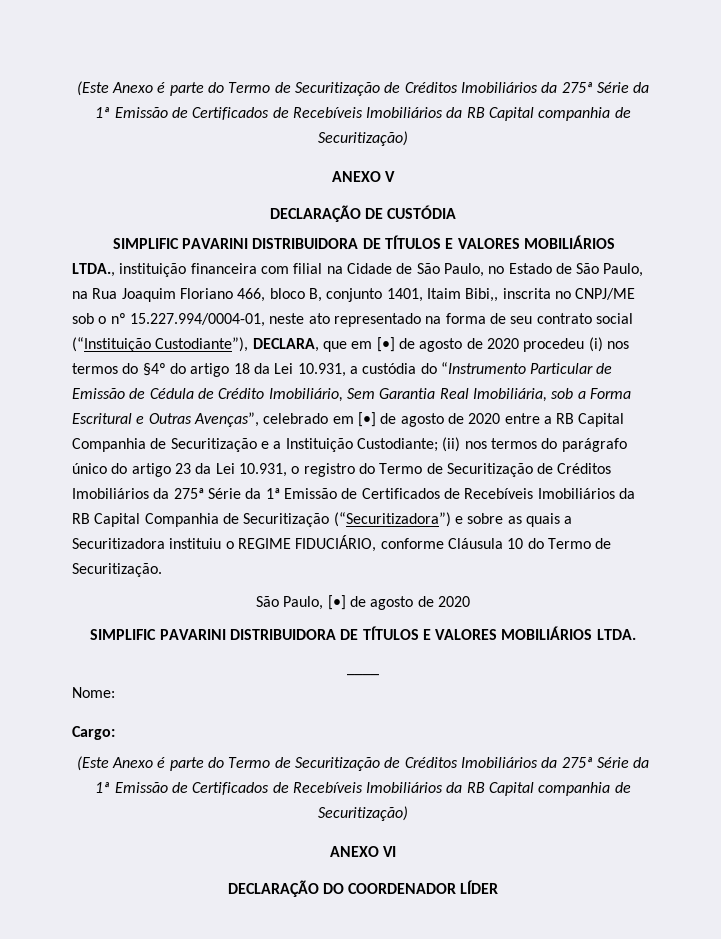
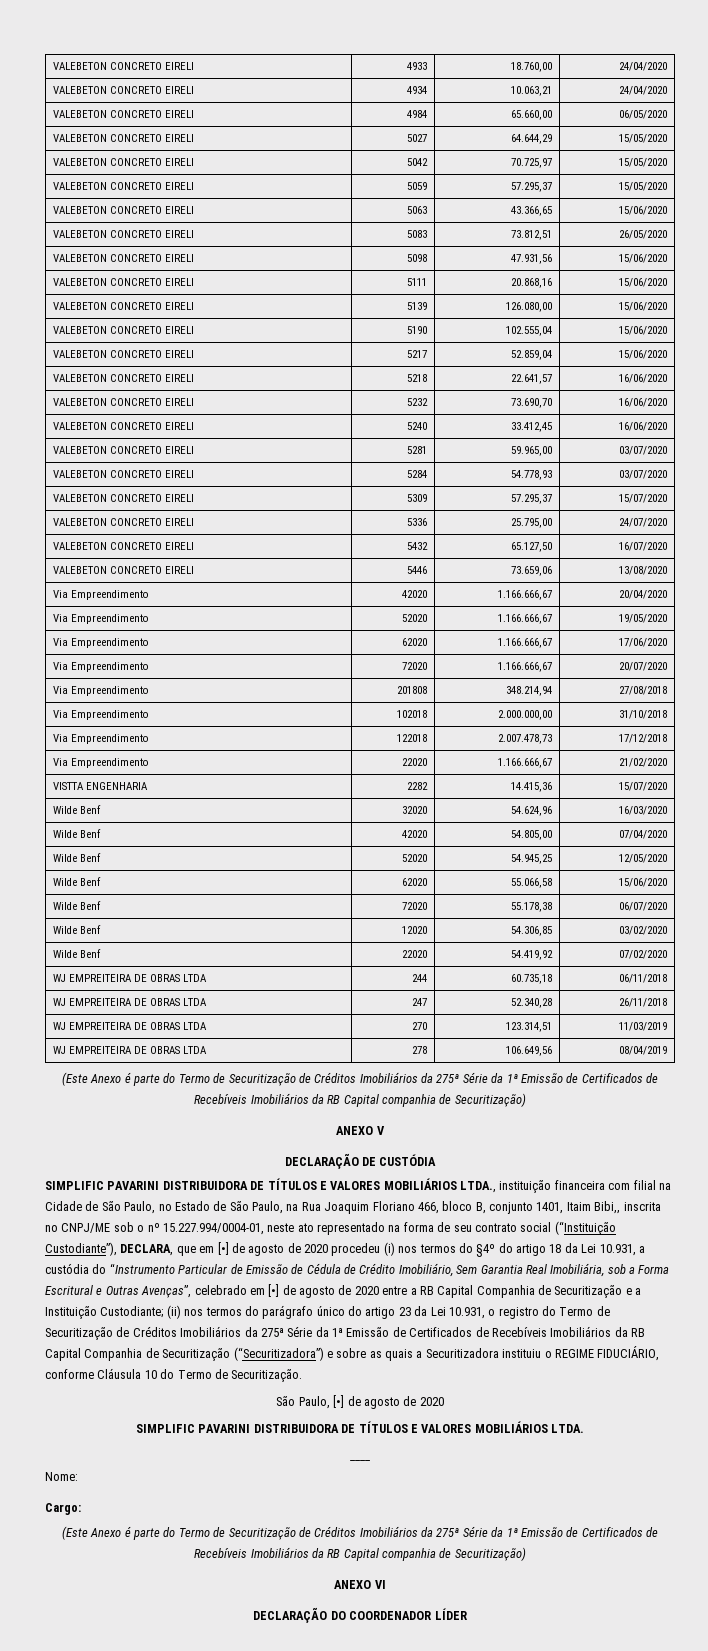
(76, 88) none -> [52,62,194,70] [407,62,428,70] [511,62,553,72] [619,62,668,71] [52,86,194,94] [407,86,428,94] [511,86,553,96] [619,86,668,95] [52,110,194,118] [407,110,428,118] [511,110,553,120] [619,110,668,119] [52,134,194,142] [407,134,428,142] [511,134,553,144] [619,134,668,143] [52,158,194,166] [407,158,429,166] [511,158,553,168] [619,158,668,167] [52,182,194,190] [407,182,428,190] [511,182,553,192] [619,182,668,191] [52,206,194,214] [407,206,428,214] [511,206,553,216] [619,206,668,215] [52,230,194,238] [407,230,428,238] [511,230,553,240] [619,230,668,239] [52,254,194,262] [407,254,428,262] [511,254,553,264] [619,254,668,263] [52,278,194,286] [407,278,428,286] [511,278,553,288] [619,278,668,287] [52,302,194,310] [407,302,428,310] [506,302,553,312] [619,302,668,311] [52,326,194,334] [407,326,428,334] [506,326,553,336] [619,326,668,335] [52,350,194,358] [407,350,428,358] [511,350,553,360] [619,350,668,359] [52,374,194,382] [407,374,428,382] [511,374,553,384] [619,374,668,383] [52,398,194,406] [407,398,429,406] [511,398,553,408] [619,398,668,407] [52,422,194,430] [407,422,428,430] [511,422,553,432] [619,422,668,431] [52,446,194,454] [407,446,428,454] [511,446,553,456] [619,446,668,455] [52,470,194,478] [407,470,428,478] [511,470,553,480] [619,470,668,479] [52,494,194,502] [407,494,428,502] [511,494,553,504] [619,494,668,503] [52,518,194,526] [407,518,428,526] [511,518,553,528] [619,518,668,527] [52,542,194,550] [407,542,429,550] [511,542,553,552] [619,542,668,551] [52,566,194,574] [407,566,428,574] [511,566,553,576] [619,566,668,575] [52,590,148,600] [402,590,428,598] [498,590,553,600] [619,590,668,599] [52,614,148,624] [402,614,428,622] [498,614,553,624] [619,614,668,623] [52,638,148,648] [402,638,428,646] [498,638,553,648] [619,638,668,647] [52,662,148,672] [402,662,428,670] [498,662,553,672] [619,662,668,671] [52,686,148,696] [397,686,428,694] [506,686,553,696] [619,686,668,695] [52,710,148,720] [397,710,428,718] [498,710,553,720] [619,710,668,719] [52,734,148,744] [397,734,428,742] [498,734,553,744] [619,734,668,743] [52,758,148,768] [402,758,428,766] [498,758,553,768] [619,758,668,767] [52,782,148,790] [407,782,429,790] [511,782,553,792] [619,782,668,791] [52,805,101,814] [402,806,428,814] [511,806,553,816] [619,806,668,815] [52,829,101,838] [402,830,428,838] [511,830,553,840] [619,830,668,839] [52,853,101,862] [402,854,428,862] [511,854,553,864] [619,854,668,863] [52,877,101,886] [402,878,428,886] [511,878,553,888] [619,878,668,887] [52,901,101,910] [402,902,428,910] [511,902,553,912] [619,902,668,911] [52,925,101,934] [402,926,428,934] [511,926,553,936] [619,926,668,935] [52,949,101,958] [402,950,428,958] [511,950,554,960] [619,950,668,959] [52,974,207,982] [412,974,428,982] [511,974,553,984] [619,974,668,983] [52,998,207,1006] [412,998,428,1006] [511,998,553,1008] [619,998,668,1007] [52,1022,207,1030] [412,1022,428,1030] [506,1022,553,1032] [619,1022,668,1031] [52,1046,207,1054] [412,1046,428,1054] [506,1046,553,1056] [619,1046,668,1055] VALEBETON CONCRETO EIRELI | 4933 | 18.760,00 | 24/04/2020 // VALEBETON CONCRETO EIRELI | 4934 | 10.063,21 | 24/04/2020 // VALEBETON CONCRETO EIRELI | 4984 | 65.660,00 | 06/05/2020 // VALEBETON CONCRETO EIRELI | 5027 | 64.644,29 | 15/05/2020 // VALEBETON CONCRETO EIRELI | 5042 | 70.725,97 | 15/05/2020 // VALEBETON CONCRETO EIRELI | 5059 | 57.295,37 | 15/05/2020 // VALEBETON CONCRETO EIRELI | 5063 | 43.366,65 | 15/06/2020 // VALEBETON CONCRETO EIRELI | 5083 | 73.812,51 | 26/05/2020 // VALEBETON CONCRETO EIRELI | 5098 | 47.931,56 | 15/06/2020 // VALEBETON CONCRETO EIRELI | 5111 | 20.868,16 | 15/06/2020 // VALEBETON CONCRETO EIRELI | 5139 | 126.080,00 | 15/06/2020 // VALEBETON CONCRETO EIRELI | 5190 | 102.555,04 | 15/06/2020 // VALEBETON CONCRETO EIRELI | 5217 | 52.859,04 | 15/06/2020 // VALEBETON CONCRETO EIRELI | 5218 | 22.641,57 | 16/06/2020 // VALEBETON CONCRETO EIRELI | 5232 | 73.690,70 | 16/06/2020 // VALEBETON CONCRETO EIRELI | 5240 | 33.412,45 | 16/06/2020 // VALEBETON CONCRETO EIRELI | 5281 | 59.965,00 | 03/07/2020 // VALEBETON CONCRETO EIRELI | 5284 | 54.778,93 | 03/07/2020 // VALEBETON CONCRETO EIRELI | 5309 | 57.295,37 | 15/07/2020 // VALEBETON CONCRETO EIRELI | 5336 | 25.795,00 | 24/07/2020 // VALEBETON CONCRETO EIRELI | 5432 | 65.127,50 | 16/07/2020 // VALEBETON CONCRETO EIRELI | 5446 | 73.659,06 | 13/08/2020 // Via Empreendimento | 42020 | 1.166.666,67 | 20/04/2020 // Via Empreendimento | 52020 | 1.166.666,67 | 19/05/2020 // Via Empreendimento | 62020 | 1.166.666,67 | 17/06/2020 // Via Empreendimento | 72020 | 1.166.666,67 | 20/07/2020 // Via Empreendimento | 201808 | 348.214,94 | 27/08/2018 // Via Empreendimento | 102018 | 2.000.000,00 | 31/10/2018 // Via Empreendimento | 122018 | 2.007.478,73 | 17/12/2018 // Via Empreendimento | 22020 | 1.166.666,67 | 21/02/2020 // VISTTA ENGENHARIA | 2282 | 14.415,36 | 15/07/2020 // Wilde Benf | 32020 | 54.624,96 | 16/03/2020 // Wilde Benf | 42020 | 54.805,00 | 07/04/2020 // Wilde Benf | 52020 | 54.945,25 | 12/05/2020 // Wilde Benf | 62020 | 55.066,58 | 15/06/2020 // Wilde Benf | 72020 | 55.178,38 | 06/07/2020 // Wilde Benf | 12020 | 54.306,85 | 03/02/2020 // Wilde Benf | 22020 | 54.419,92 | 07/02/2020 // WJ EMPREITEIRA DE OBRAS LTDA | 244 | 60.735,18 | 06/11/2018 // WJ EMPREITEIRA DE OBRAS LTDA | 247 | 52.340,28 | 26/11/2018 // WJ EMPREITEIRA DE OBRAS LTDA | 270 | 123.314,51 | 11/03/2019 // WJ EMPREITEIRA DE OBRAS LTDA | 278 | 106.649,56 | 08/04/2019 //

